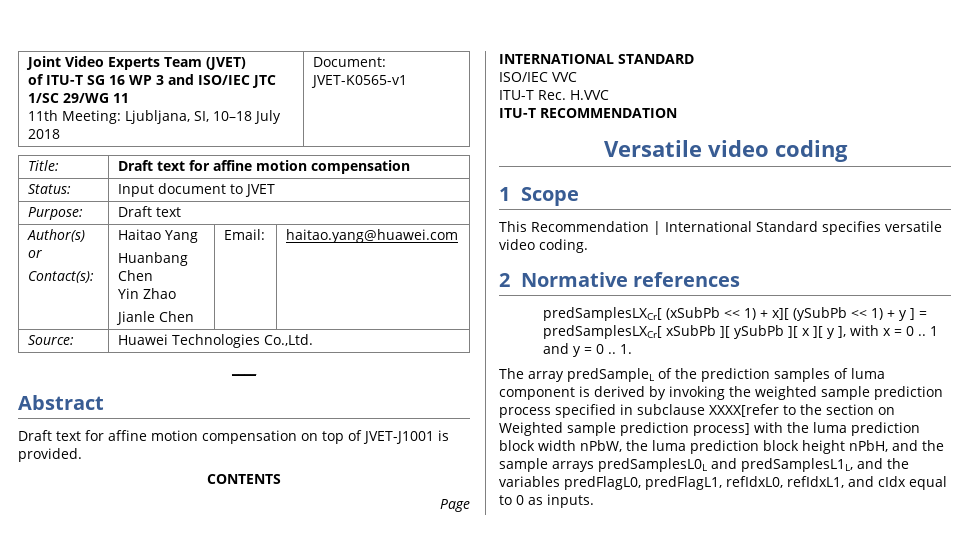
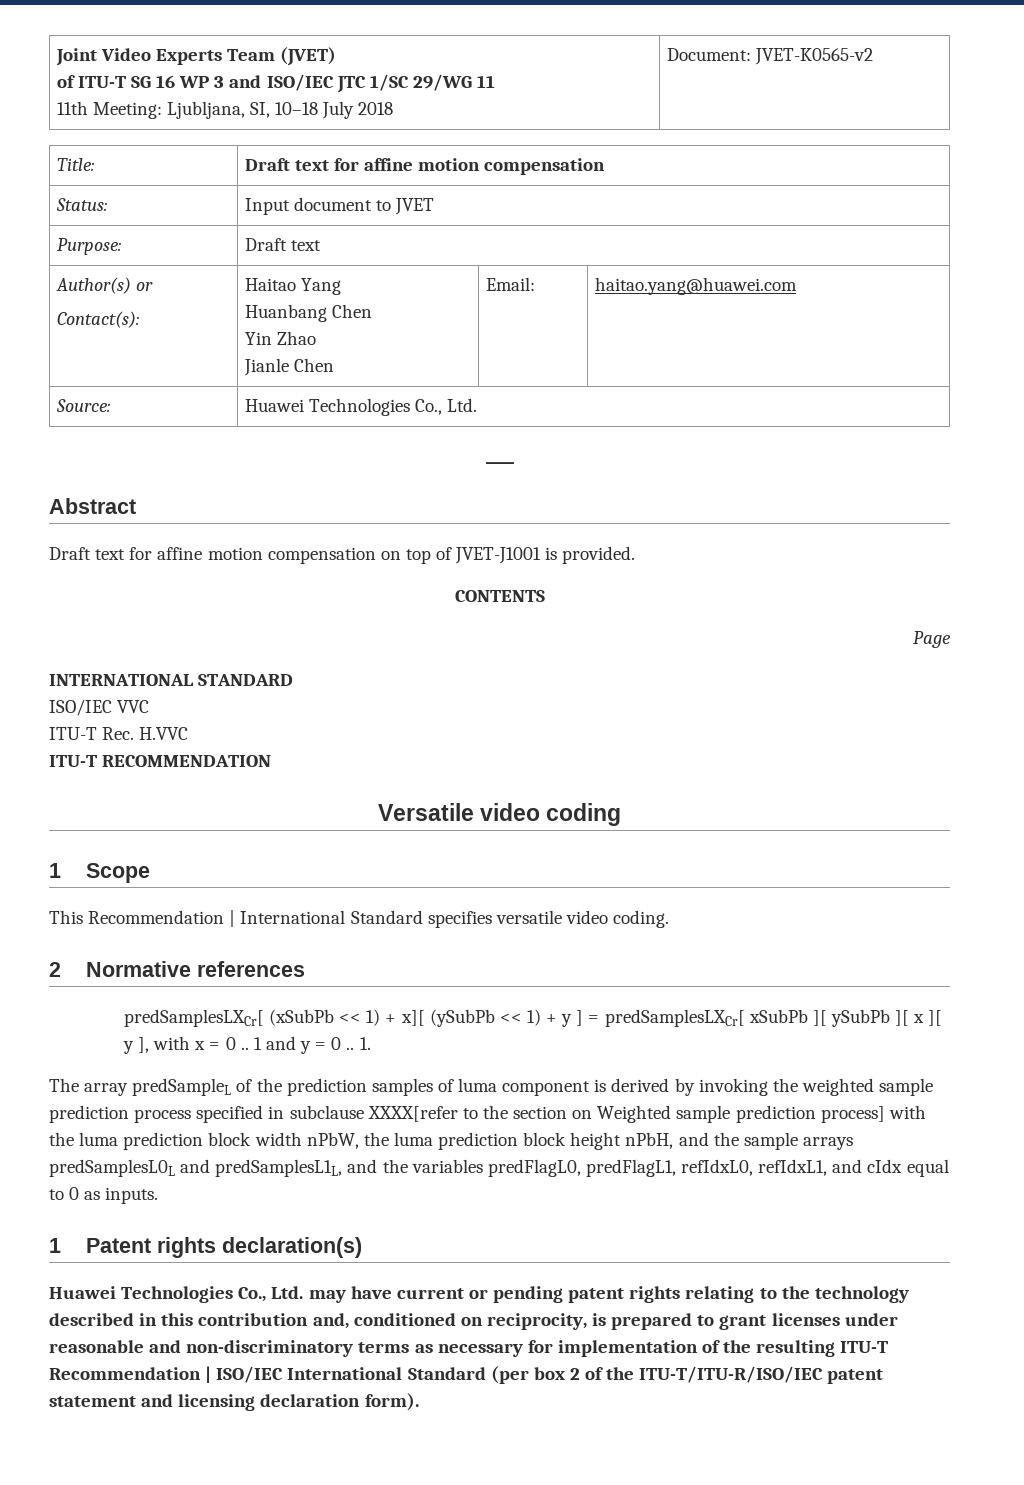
[310,75,407,88] JVET-K0565-v1 -> [754,48,873,65] JVET-K0565-v2
[263,334,313,346] Co.,Ltd. -> [414,398,478,415] Co., Ltd.
(594, 501) none -> [49,1237,363,1258] [49,1286,909,1303] [49,1313,898,1330] [49,1340,889,1357] [49,1366,884,1384] [49,1393,419,1411] // 1 Patent rights declaration(s) // Huawei Technologies Co., Ltd. may have current or pending patent rights relating to the technology described in this contribution and, conditioned on reciprocity, is prepared to grant licenses under reasonable and non-discriminatory terms as necessary for implementation of the resulting ITU-T Recommendation | ISO/IEC International Standard (per box 2 of the ITU-T/ITU-R/ISO/IEC patent statement and licensing declaration form).

